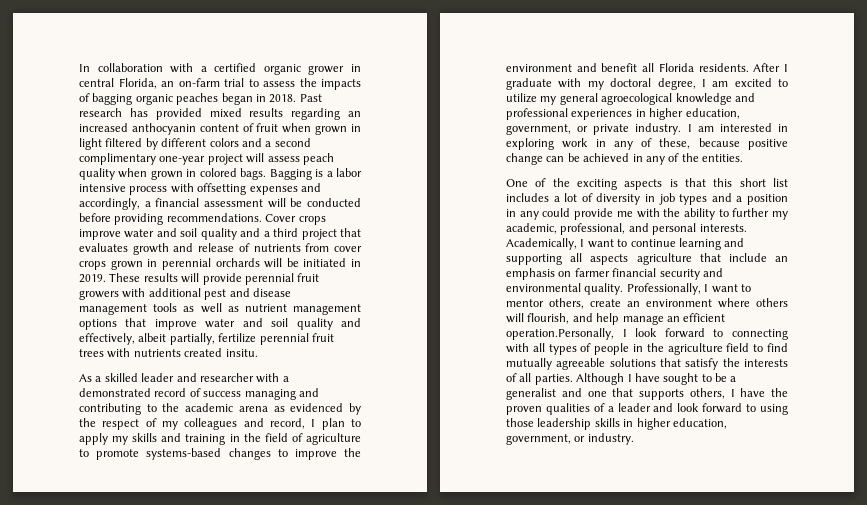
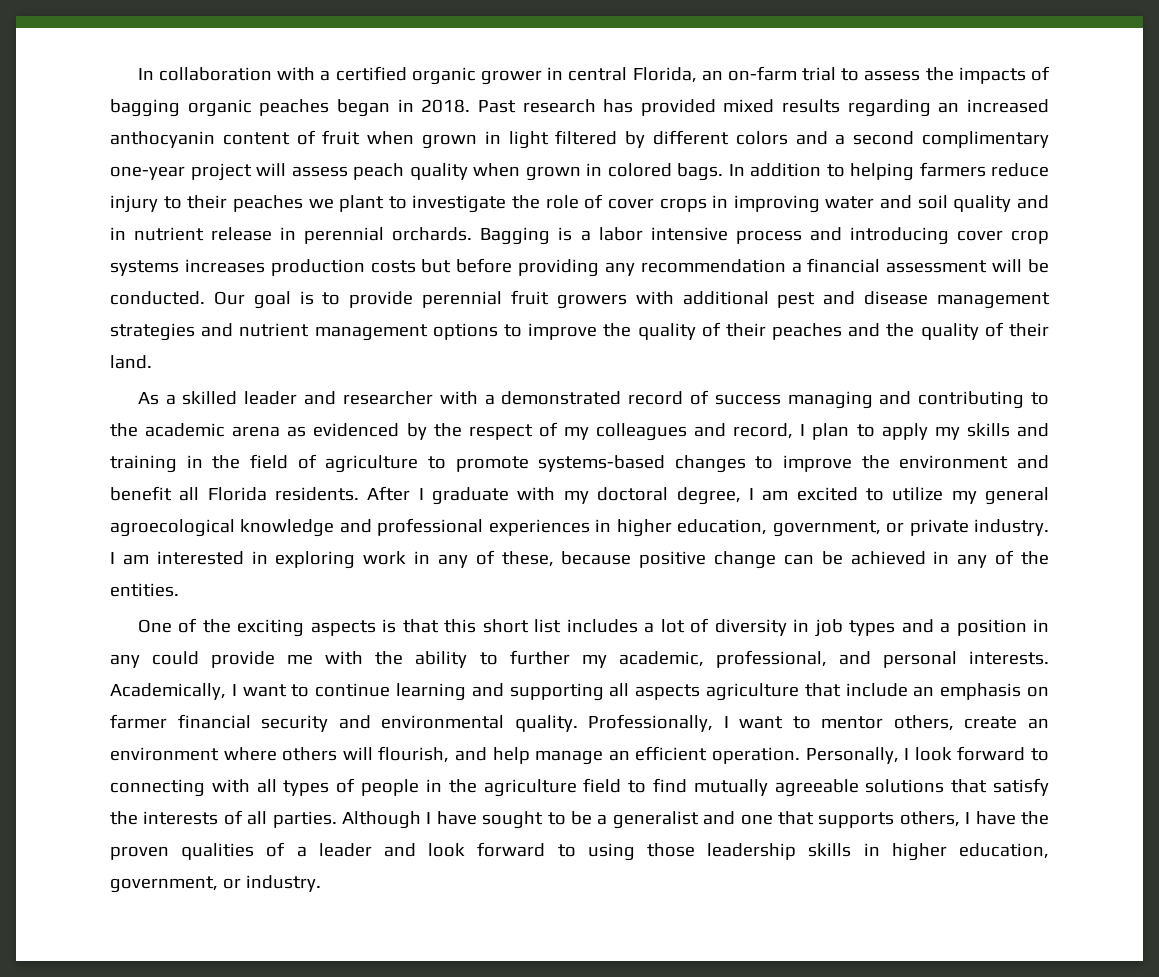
(267, 174) none -> [728,162,1049,181] [110,194,1050,213] [110,227,473,244] In addition to helping farmers reduce injury to their peaches we plant to investigate the role of cover crops in improving water and soil quality and in nutrient release in perennial orchards.
[170,183,321,195] [79,198,140,210] with offsetting expenses and accordingly, -> [809,227,1049,245] [110,258,786,277] and introducing cover crop systems increases production costs but before providing any recommendation
[307,198,361,207] [79,213,326,225] [79,228,362,240] [79,243,362,255] [79,258,361,270] [79,273,200,283] conducted before providing recommendations. Cover crops improve water and soil quality and a third project that evaluates growth and release of nutrients from cover crops grown in perennial orchards will be initiated in 2019. These results will -> [110,291,341,309] conducted. Our goal is to
[153,303,361,315] [79,318,361,330] [79,333,334,345] [79,348,258,358] tools as well as nutrient management options that improve water and soil quality and effectively, albeit partially, fertilize perennial fruit trees with nutrients created insitu. -> [110,322,1049,341] [110,355,152,369] strategies and nutrient management options to improve the quality of their peaches and the quality of their land.
[506,328,614,340] operation.Personally, -> [712,747,899,764] operation. Personally,

